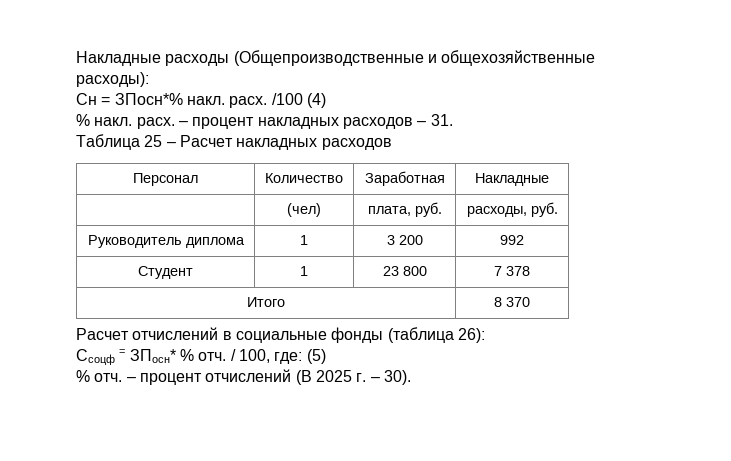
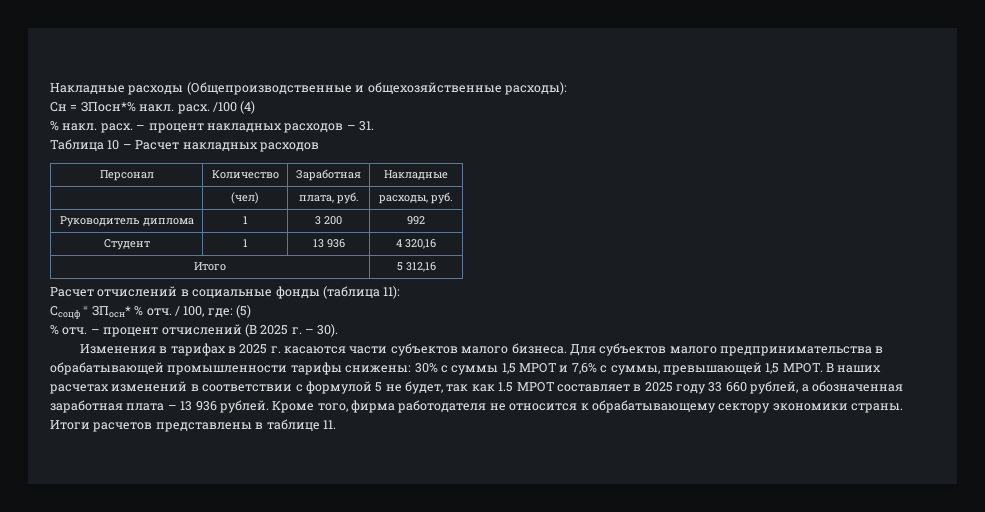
[144,135,163,147] 25 -> [107,140,120,150] 10
[382,266,427,276] [494,266,530,276] 23 800 | 7 378 -> [312,239,345,248] [396,239,436,249] 13 936 | 4 320,16
[494,297,530,307] 8 370 -> [396,262,436,272] 5 312,16
[457,328,485,343] 26): -> [383,286,401,299] 11):
(411, 377) none -> [79,343,884,356] [50,362,882,375] [50,381,903,394] [50,400,903,413] [50,419,336,432] // Изменения в тарифах в 2025 г. касаются части субъектов малого бизнеса. Для субъектов малого предпринимательства в обрабатывающей промышленности тарифы снижены: 30% с суммы 1,5 МРОТ и 7,6% с суммы, превышающей 1,5 МРОТ. В наших расчетах изменений в соответствии с формулой 5 не будет, так как 1.5 МРОТ составляет в 2025 году 33 660 рублей, а обозначенная заработная плата – 13 936 рублей. Кроме того, фирма работодателя не относится к обрабатывающему сектору экономики страны. Итоги расчетов представлены в таблице 11.

